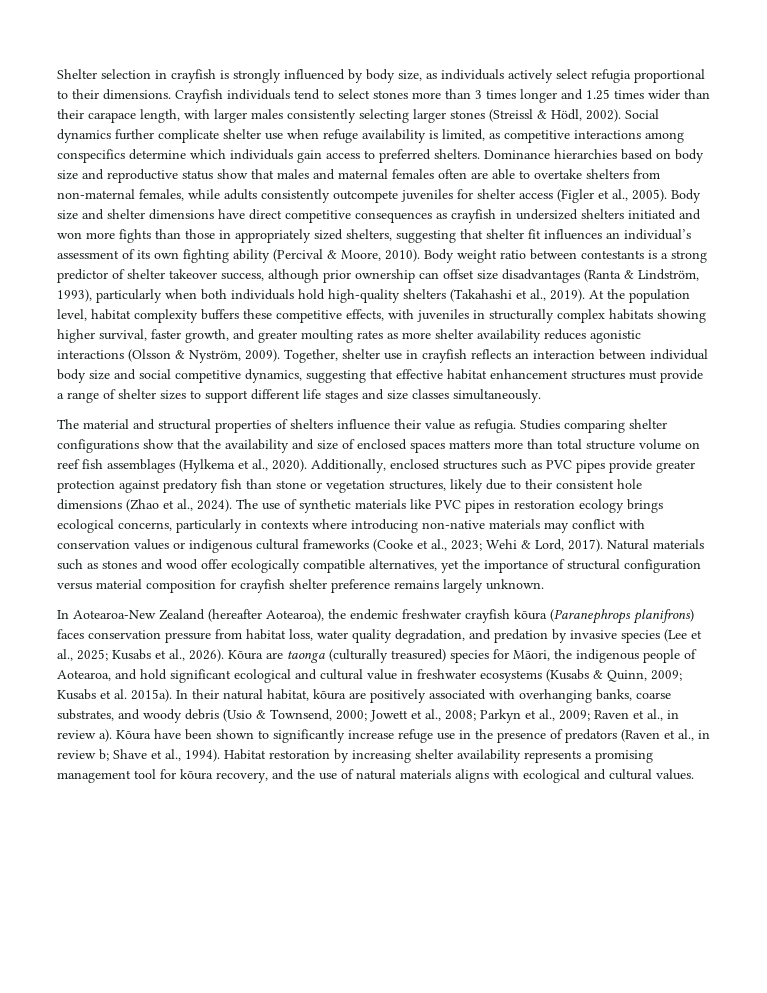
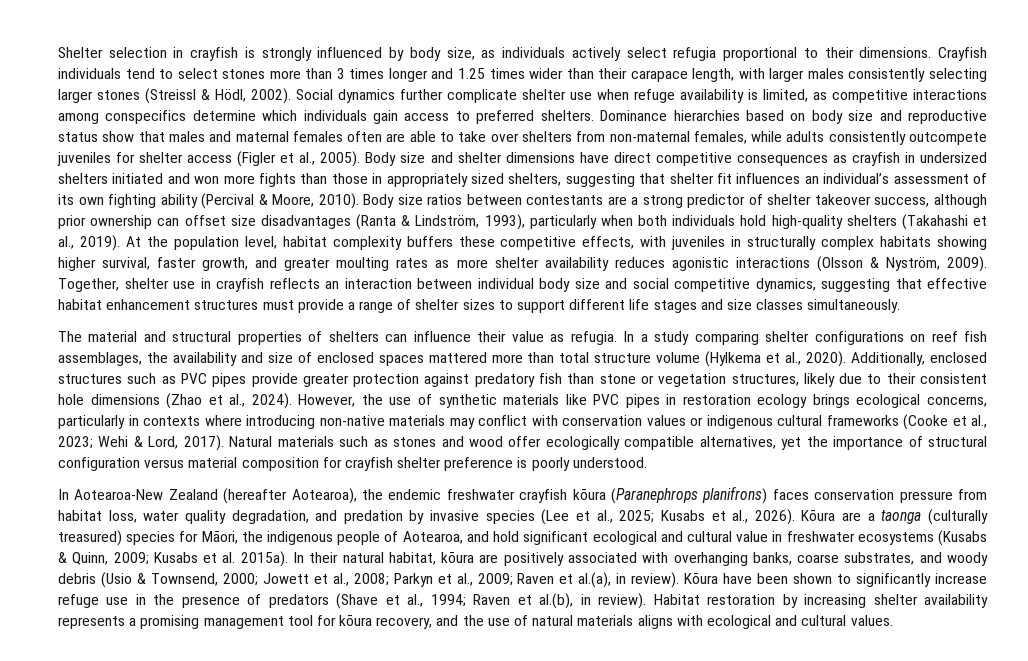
[534,169,582,179] overtake -> [458,131,519,142] take over
[457,249,526,263] weight ratio -> [397,194,463,205] size ratios
[648,250,657,259] is -> [607,196,627,205] are
(333, 424) none -> [385,334,408,342] can
[520,419,667,433] [57,439,200,453] Studies comparing shelter configurations show that -> [623,331,988,345] [58,352,142,366] In a study comparing shelter configurations on reef fish assemblages,
[449,440,490,449] matters -> [428,352,487,363] mattered
[685,442,700,449] [57,459,175,473] on reef fish assemblages -> (701, 357) none
[236,499,258,509] The -> [298,394,383,407] However, the
[394,579,544,593] remains largely unknown. -> [517,457,647,471] is poorly understood.
(283, 655) none -> [867,513,875,521] a
[647,709,679,721] [57,729,112,742] al., in review a). -> [578,572,680,588] al.(a), in review).
[621,729,710,742] [57,749,220,762] (Raven et al., in review b; Shave et al., 1994). -> [336,593,647,609] (Shave et al., 1994; Raven et al.(b), in review).

